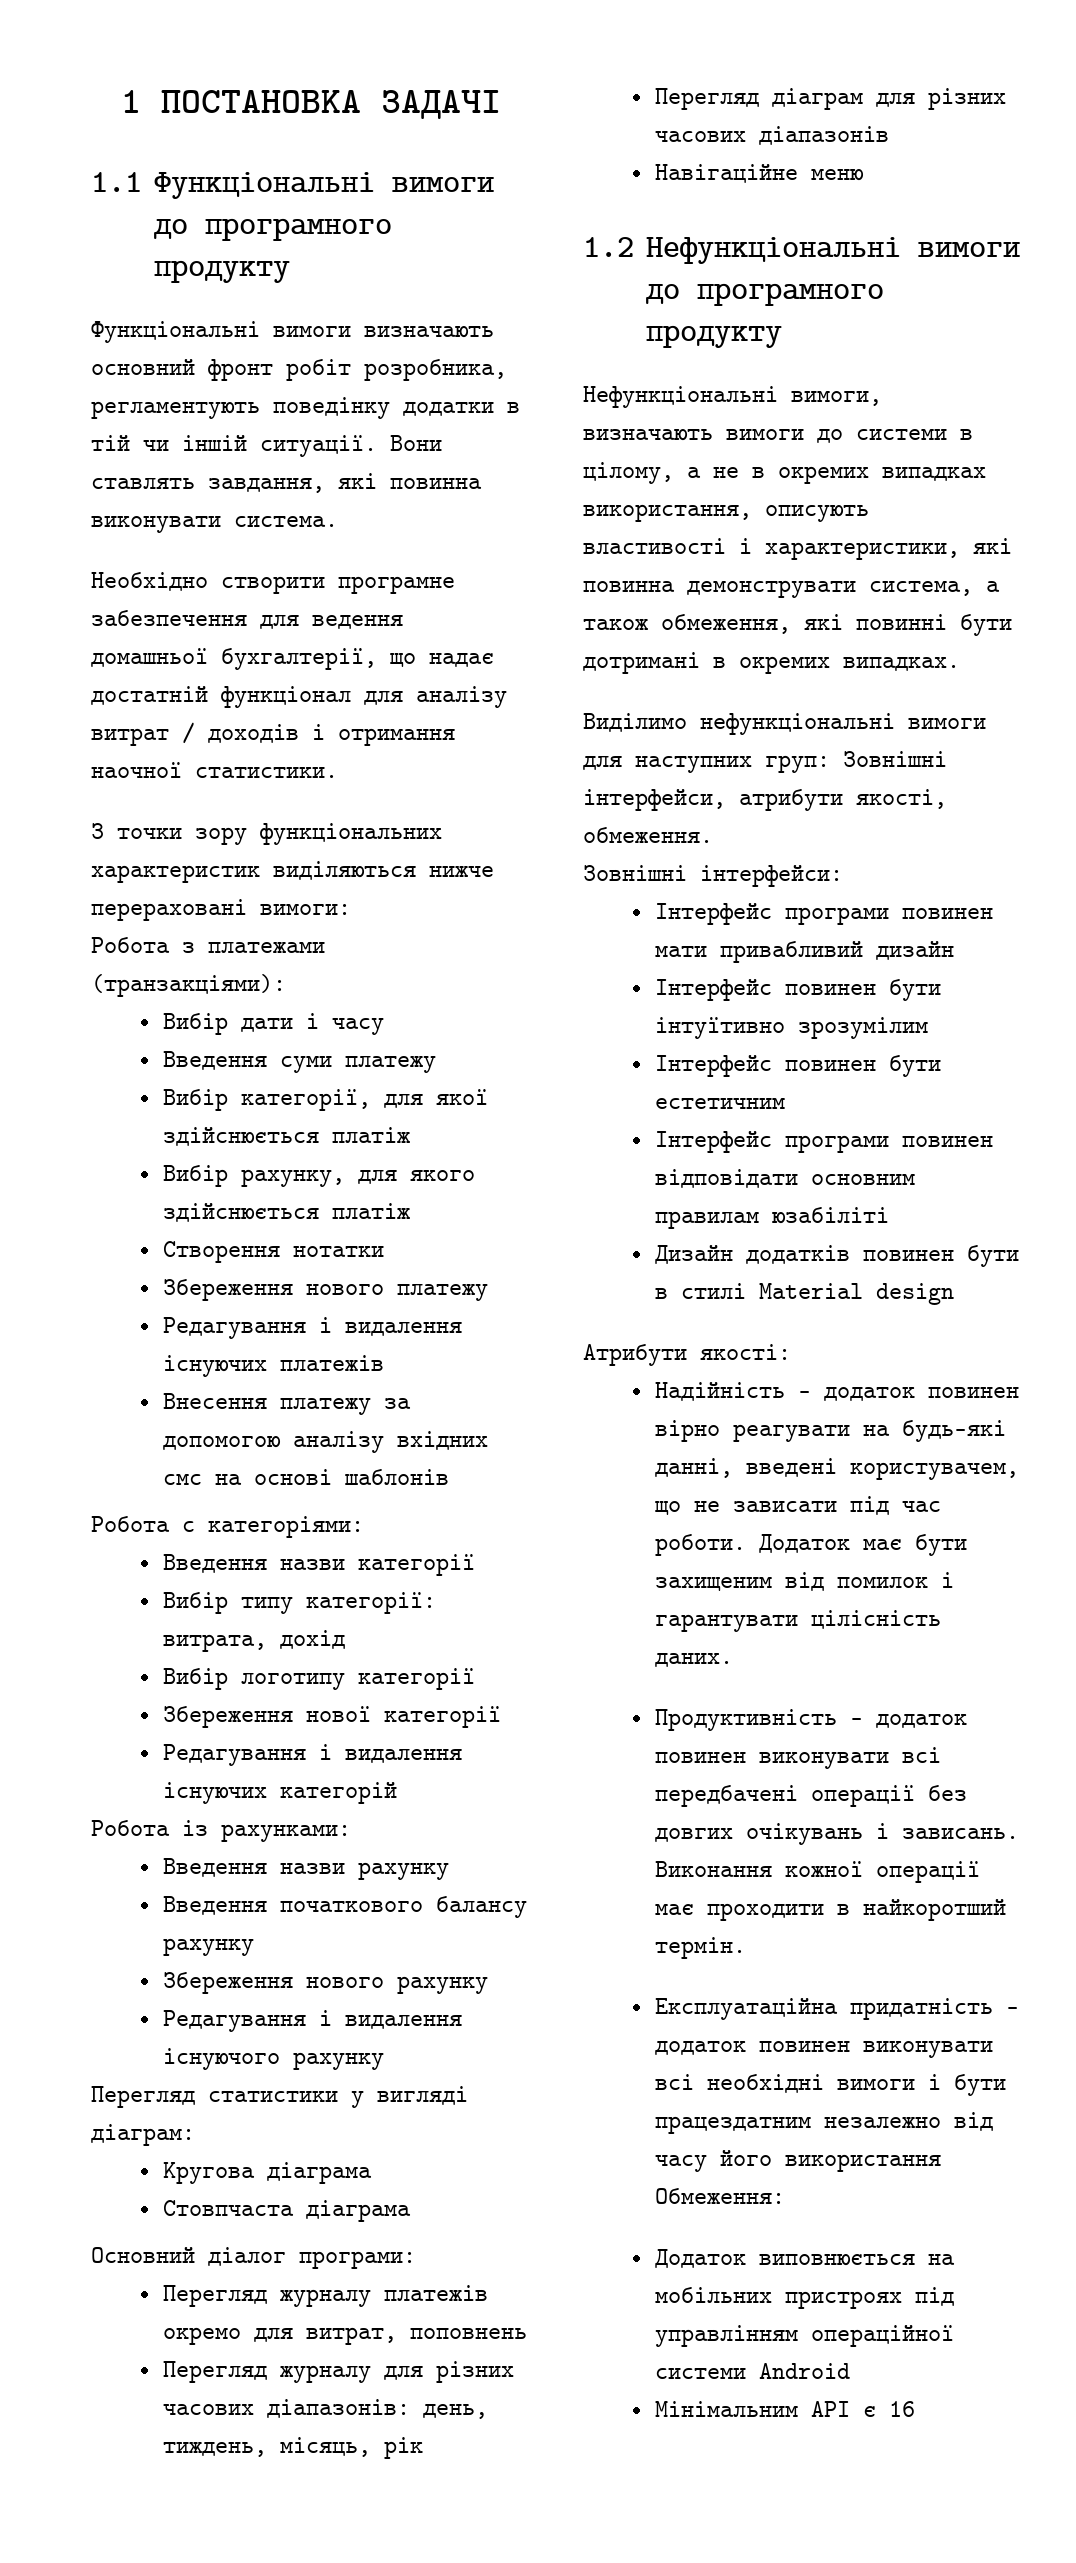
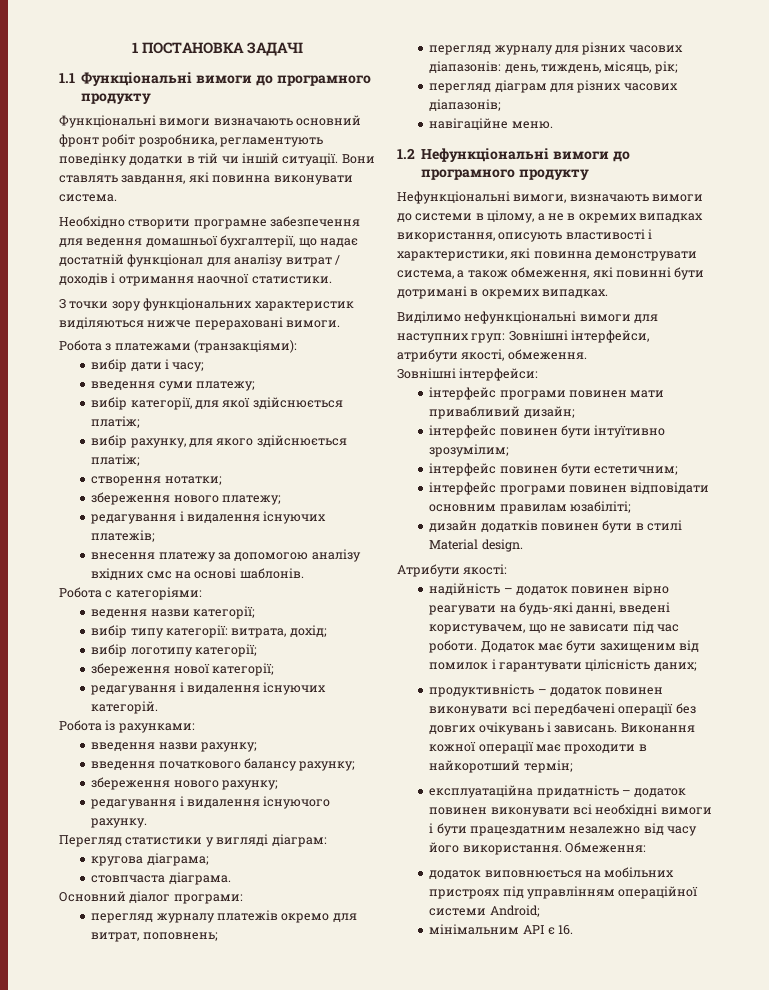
[260,903,351,915] вимоги: -> [286,320,341,328] вимоги.
[162,1013,228,1035] Вибір -> [91,359,128,372] вибір
[331,1018,384,1035] [162,1051,436,1073] [162,1089,228,1111] часу // Введення суми платежу // Вибір -> [172,362,205,372] [91,381,255,391] [91,397,128,410] часу; // введення суми платежу; // вибір
[331,1127,411,1143] [162,1165,228,1187] платіж // Вибір -> [91,416,141,428] [91,435,128,448] платіж; // вибір
[331,1203,411,1219] [162,1241,384,1263] [162,1279,488,1301] [162,1317,462,1339] [162,1355,384,1377] [162,1393,267,1409] платіж // Створення нотатки // Збереження нового платежу // Редагування і видалення існуючих платежів // Внесення -> [91,454,141,466] [91,476,222,486] [91,492,281,505] [91,511,327,524] [91,530,156,542] [91,552,156,560] платіж; // створення нотатки; // збереження нового платежу; // редагування і видалення існуючих платежів; // внесення
[344,1469,449,1485] шаблонів -> [239,568,304,579] шаблонів.
[162,1554,475,1576] [162,1592,436,1614] [162,1630,345,1652] [162,1668,475,1690] [162,1706,501,1728] [162,1744,462,1766] [162,1782,397,1804] Введення назви категорії // Вибір типу категорії: витрата, дохід // Вибір логотипу категорії // Збереження нової категорії // Редагування і видалення існуючих категорій -> [91,606,255,619] [91,625,327,638] [91,644,257,657] [91,663,274,676] [91,682,327,695] [91,701,159,714] ведення назви категорії; // вибір типу категорії: витрата, дохід; // вибір логотипу категорії; // збереження нової категорії; // редагування і видалення існуючих категорій.
[162,1858,449,1880] [162,1896,527,1918] [162,1938,254,1956] [162,1972,488,1994] [162,2010,306,2032] Введення назви рахунку // Введення початкового балансу рахунку // Збереження нового рахунку // Редагування -> [91,742,257,752] [91,758,356,771] [91,777,278,790] [91,799,177,809] введення назви рахунку; // введення початкового балансу рахунку; // збереження нового рахунку; // редагування
[292,2052,384,2070] рахунку -> [91,818,148,828] рахунку.
[162,2162,372,2184] [162,2200,411,2222] Кругова діаграма // Стовпчаста діаграма -> [91,853,209,866] [91,872,231,885] кругова діаграма; // стовпчаста діаграма.
[162,2285,267,2307] Перегляд -> [91,913,154,923] перегляд
[409,2327,527,2339] [162,2361,267,2383] поповнень // Перегляд -> [142,932,218,941] [429,45,492,55] поповнень; // перегляд
[383,2437,423,2459] [654,88,759,110] рік // Перегляд -> [654,61,678,74] [429,83,492,93] рік; // перегляд
[758,126,889,145] [654,164,864,183] діапазонів // Навігаційне меню -> [429,99,502,111] [429,118,553,130] діапазонів; // навігаційне меню.
[654,903,772,925] Інтерфейс -> [429,387,497,400] інтерфейс
[875,941,954,960] [654,979,772,1001] дизайн // Інтерфейс -> [523,406,575,418] [429,425,497,438] дизайн; // інтерфейс
[797,1017,928,1039] [654,1055,941,1077] [654,1098,785,1109] [654,1131,772,1153] зрозумілим // Інтерфейс повинен бути естетичним // Інтерфейс -> [429,444,510,457] [429,463,679,476] [429,482,497,495] зрозумілим; // інтерфейс повинен бути естетичним; // інтерфейс
[771,1207,889,1224] [654,1245,733,1264] юзабіліті // Дизайн -> [569,501,631,513] [429,520,478,532] юзабіліті; // дизайн
[875,1283,954,1305] design -> [481,539,523,552] design.
[654,1382,785,1401] Надійність -> [429,583,501,595] надійність
[654,1653,733,1667] [654,1709,837,1731] даних. // Продуктивність -> [653,662,697,671] [429,684,535,697] даних; // продуктивність
[654,1937,746,1959] [654,1998,838,2020] термін. // Експлуатаційна -> [523,760,573,773] [429,785,534,798] термін; // експлуатаційна
[784,2154,941,2172] використання -> [462,845,562,855] використання.
[654,2249,746,2268] Додаток -> [429,870,482,879] додаток
[758,2363,850,2379] [654,2401,798,2417] Android // Мінімальним -> [489,905,540,917] [429,924,520,935] Android; // мінімальним
[888,2401,915,2417] 16 -> [558,925,574,935] 16.

